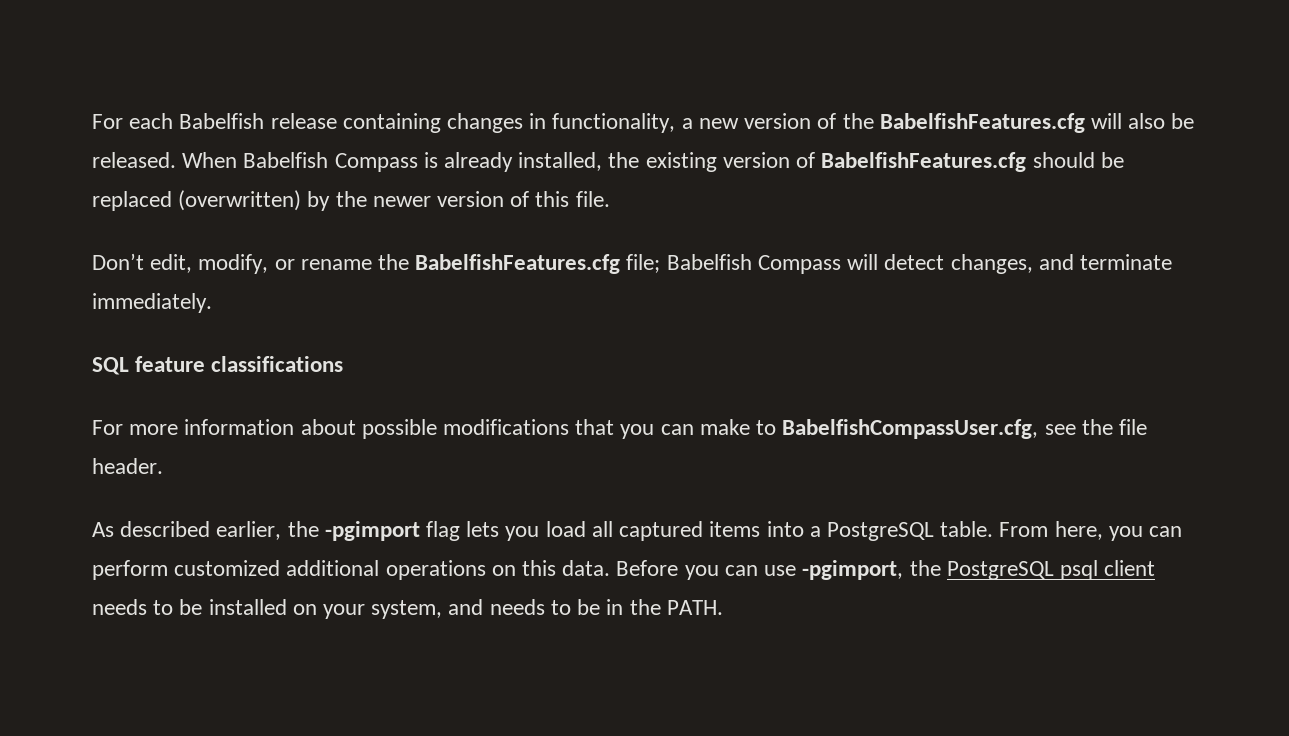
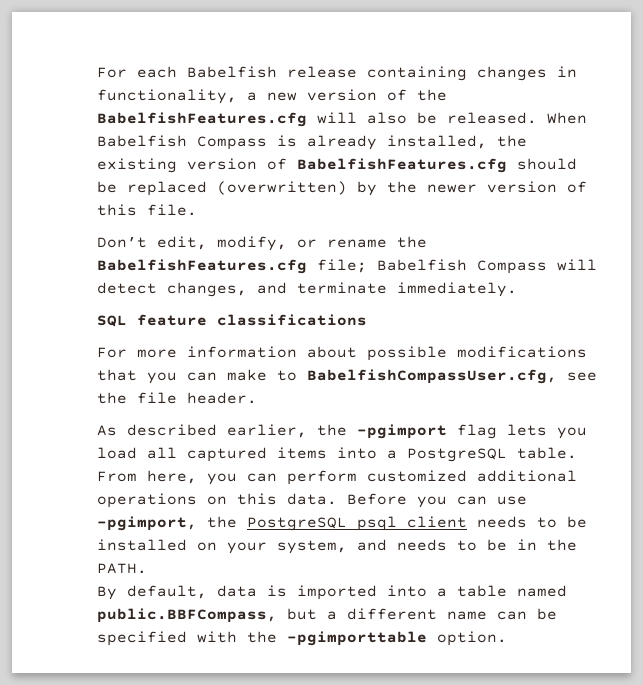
(723, 607) none -> [97,585,567,600] [97,608,557,623] [97,631,507,646] // By default, data is imported into a table named public.BBFCompass, but a different name can be specified with the -pgimporttable option.

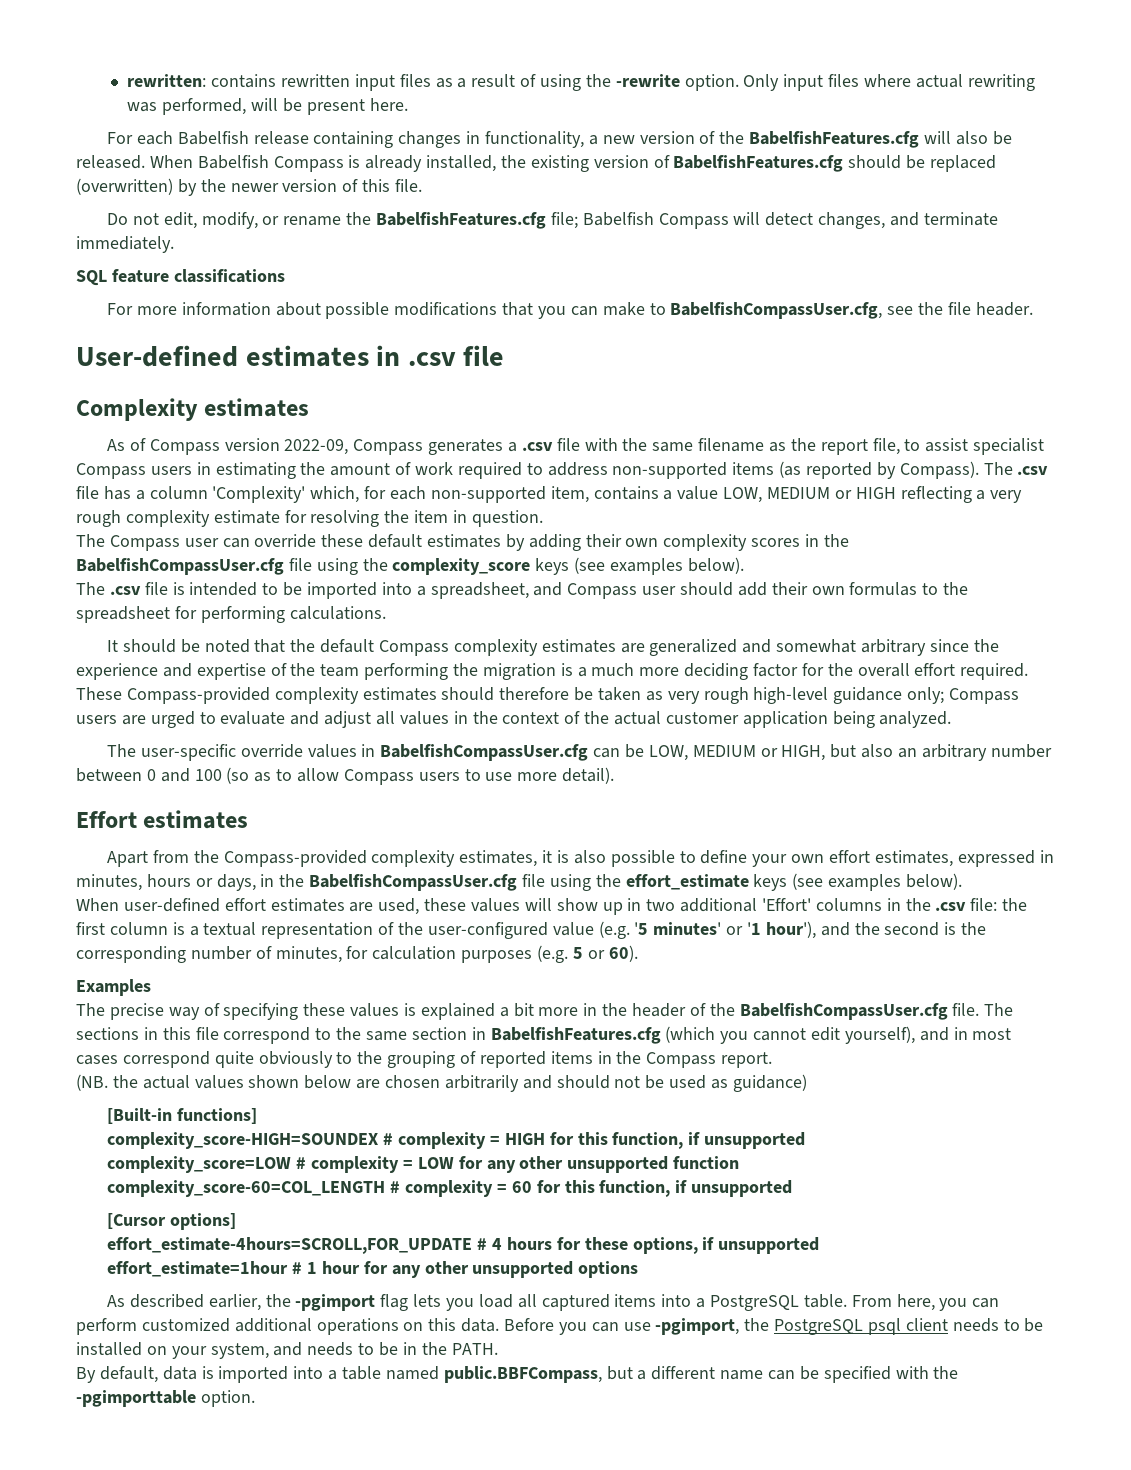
(97, 72) none -> [127,74,1035,91] [127,98,408,115] rewritten: contains rewritten input files as a result of using the -rewrite option. Only input files where actual rewriting was performed, will be present here. //
[97,237,147,248] Don’t -> [106,213,159,225] Do not
(257, 398) none -> [76,345,505,367] [76,398,310,421] [106,438,1045,455] [76,461,1049,479] [76,486,1023,503] [76,510,543,527] [76,534,849,551] [76,557,744,575] [76,582,969,599] [76,606,386,623] [106,639,999,656] [76,663,1029,680] [76,687,1020,704] [76,711,952,728] [106,744,1052,761] [76,767,615,785] [76,810,249,829] [106,850,1054,867] [76,873,963,891] [76,898,1028,915] [76,921,987,939] [76,945,638,963] [76,979,151,996] [76,1003,1014,1020] [76,1026,1012,1044] [76,1051,773,1068] [76,1074,807,1092] [107,1108,258,1124] [107,1132,806,1149] [107,1156,740,1173] [107,1180,793,1197] [107,1213,237,1230] [107,1237,820,1254] [107,1261,639,1278] // User-defined estimates in .csv file // Complexity estimates // As of Compass version 2022-09, Compass generates a .csv file with the same filename as the report file, to assist specialist Compass users in estimating the amount of work required to address non-supported items (as reported by Compass). The .csv file has a column 'Complexity' which, for each non-supported item, contains a value LOW, MEDIUM or HIGH reflecting a very rough complexity estimate for resolving the item in question. // The Compass user can override these default estimates by adding their own complexity scores in the BabelfishCompassUser.cfg file using the complexity_score keys (see examples below). // The .csv file is intended to be imported into a spreadsheet, and Compass user should add their own formulas to the spreadsheet for performing calculations. // It should be noted that the default Compass complexity estimates are generalized and somewhat arbitrary since the experience and expertise of the team performing the migration is a much more deciding factor for the overall effort required. These Compass-provided complexity estimates should therefore be taken as very rough high-level guidance only; Compass users are urged to evaluate and adjust all values in the context of the actual customer application being analyzed. // The user-specific override values in BabelfishCompassUser.cfg can be LOW, MEDIUM or HIGH, but also an arbitrary number between 0 and 100 (so as to allow Compass users to use more detail). // Effort estimates // Apart from the Compass-provided complexity estimates, it is also possible to define your own effort estimates, expressed in minutes, hours or days, in the BabelfishCompassUser.cfg file using the effort_estimate keys (see examples below). // When user-defined effort estimates are used, these values will show up in two additional 'Effort' columns in the .csv file: the first column is a textual representation of the user-configured value (e.g. '5 minutes' or '1 hour'), and the second is the corresponding number of minutes, for calculation purposes (e.g. 5 or 60). // Examples // The precise way of specifying these values is explained a bit more in the header of the BabelfishCompassUser.cfg file. The sections in this file correspond to the same section in BabelfishFeatures.cfg (which you cannot edit yourself), and in most cases correspond quite obviously to the grouping of reported items in the Compass report. // (NB. the actual values shown below are chosen arbitrarily and should not be used as guidance) // [Built-in functions] // complexity_score-HIGH=SOUNDEX # complexity = HIGH for this function, if unsupported // complexity_score=LOW # complexity = LOW for any other unsupported function // complexity_score-60=COL_LENGTH # complexity = 60 for this function, if unsupported // [Cursor options] // effort_estimate-4hours=SCROLL,FOR_UPDATE # 4 hours for these options, if unsupported // effort_estimate=1hour # 1 hour for any other unsupported options

